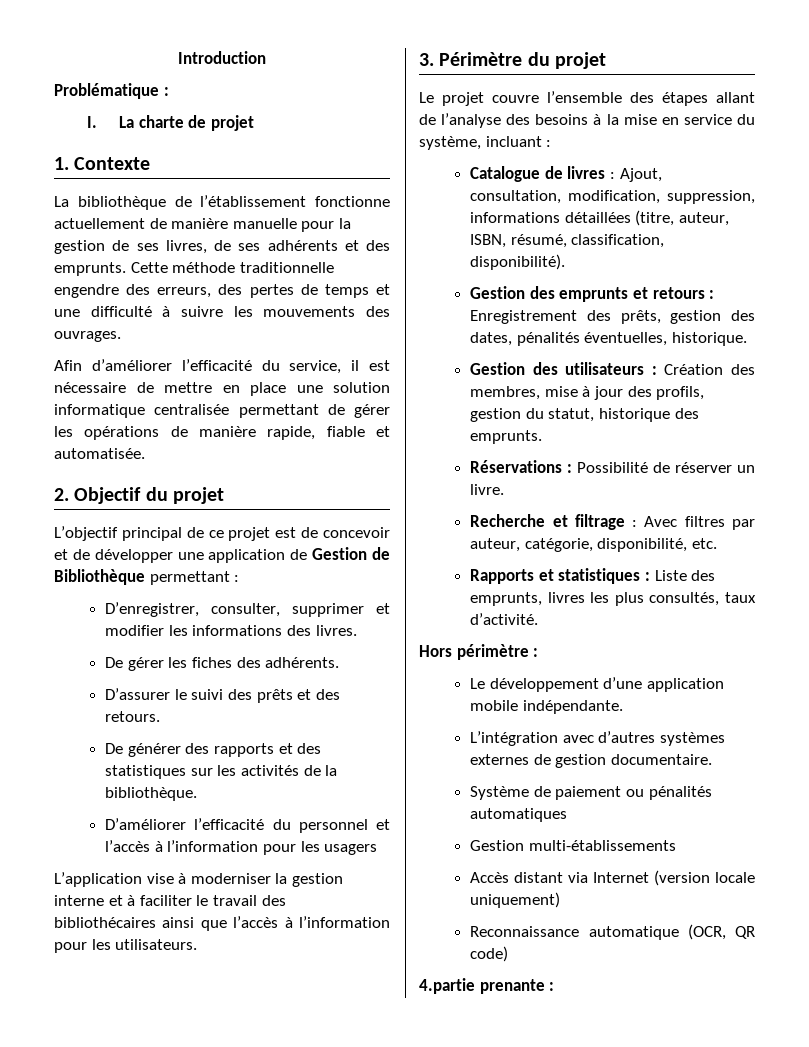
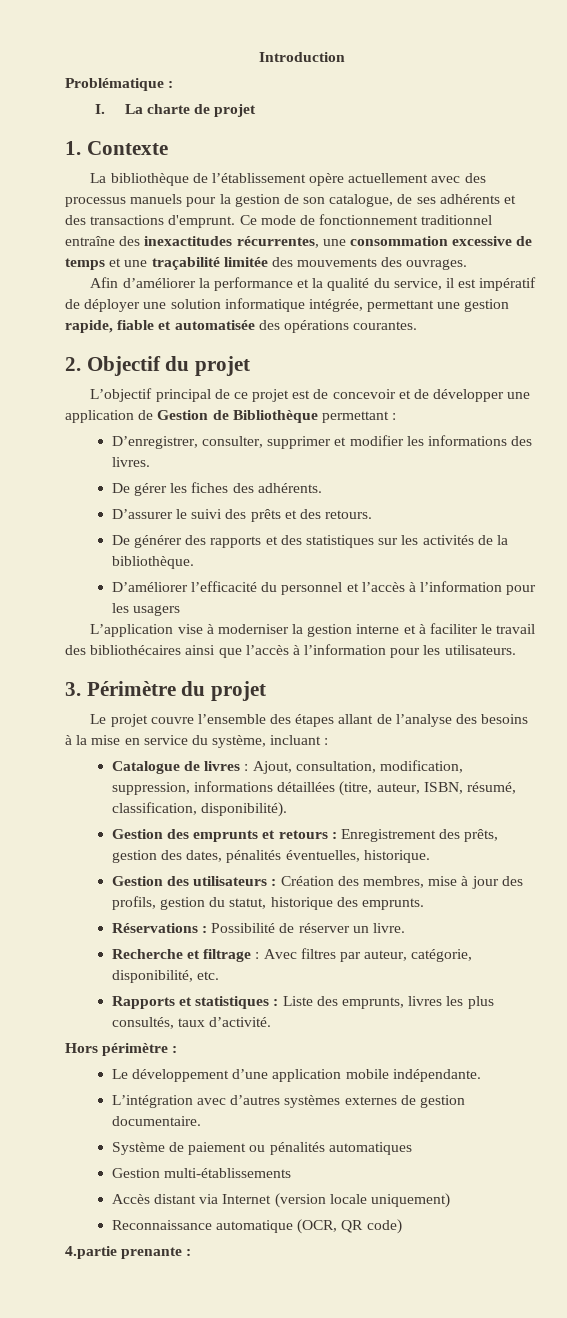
[315,196,390,207] [54,218,297,229] fonctionne actuellement de manière manuelle -> [309,173,486,186] [65,194,183,207] opère actuellement avec des processus manuels
[136,240,207,254] ses livres, -> [303,194,394,207] son catalogue,
[54,262,334,276] [54,284,390,298] [54,306,253,317] emprunts. Cette méthode traditionnelle engendre des erreurs, des pertes de temps et une difficulté à suivre les -> [90,214,493,228] [65,236,533,248] [65,257,293,270] transactions d'emprunt. Ce mode de fonctionnement traditionnel entraîne des inexactitudes récurrentes, une consommation excessive de temps et une traçabilité limitée des
[181,359,390,374] [54,382,390,396] [54,404,390,418] [54,426,390,440] [54,448,145,459] l’efficacité du service, il est nécessaire de mettre en place une solution informatique centralisée permettant de gérer les opérations de manière rapide, fiable et automatisée. -> [198,277,537,291] [65,298,510,312] [65,320,418,333] la performance et la qualité du service, il est impératif de déployer une solution informatique intégrée, permettant une gestion rapide, fiable et automatisée des opérations courantes.

